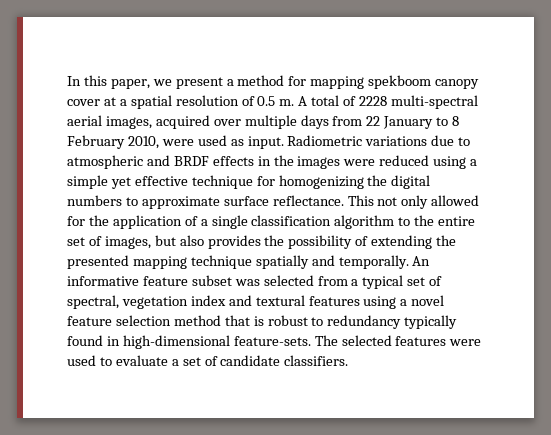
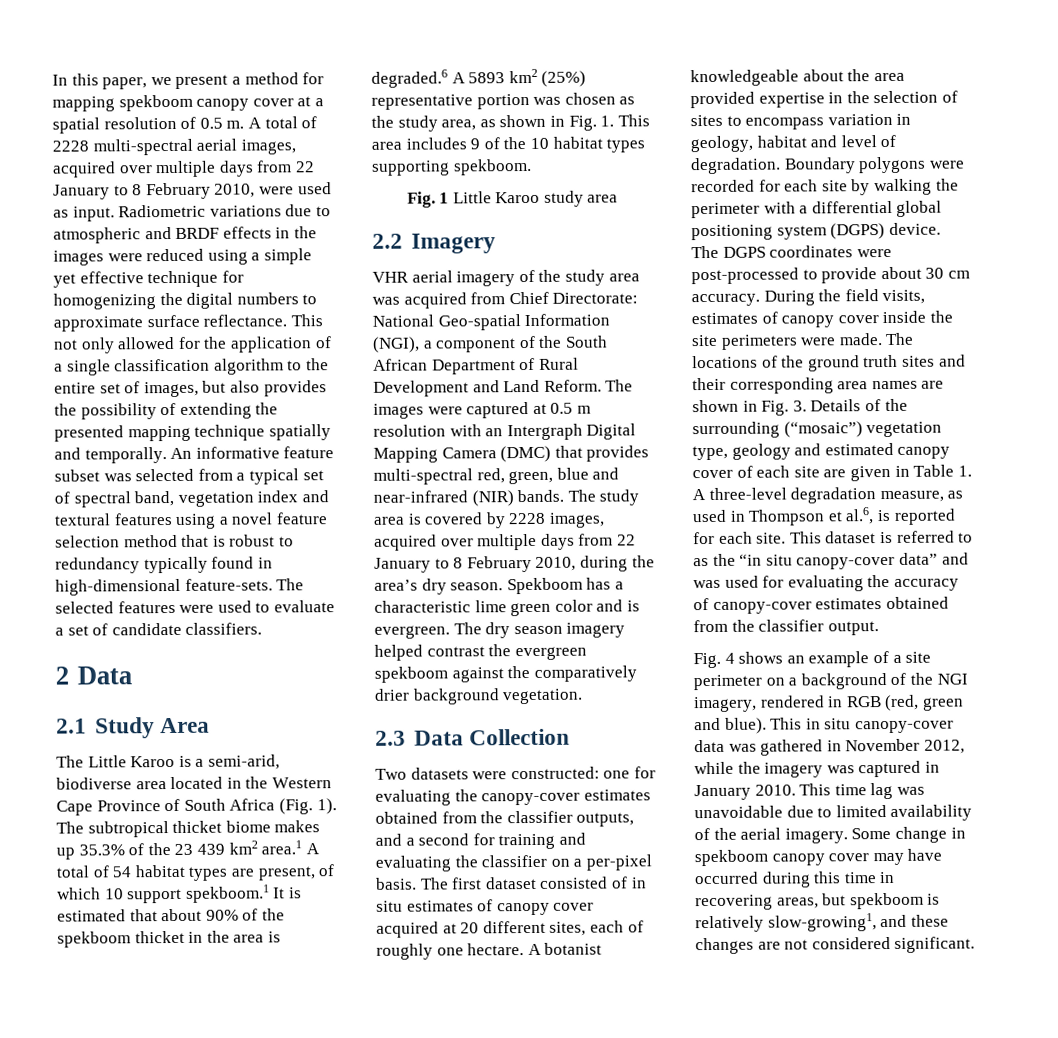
[67,295,119,309] spectral, -> [73,490,175,508] spectral band,
(349, 360) none -> [55,666,132,685] [56,717,210,739] [56,754,280,770] [56,776,332,790] [56,798,337,816] [56,820,321,838] [56,840,320,860] [56,864,335,881] [57,884,302,904] [57,908,285,922] [57,930,281,948] [371,68,587,88] [371,92,636,110] [371,114,650,132] [371,136,646,153] [371,158,532,176] [406,190,619,208] [372,233,496,254] [372,269,640,287] [372,291,639,309] [372,313,611,331] [372,335,608,353] [373,357,579,375] [373,379,634,397] [373,401,591,419] [373,423,637,441] [373,445,650,463] [373,467,620,485] [373,489,640,507] [373,512,605,529] [374,533,636,551] [374,555,655,573] [374,577,624,595] [374,599,640,617] [374,622,626,639] [374,644,587,661] [374,665,637,683] [374,688,584,705] [375,728,570,746] [375,766,656,780] [375,789,651,806] [375,810,635,827] [375,832,586,850] [375,854,652,872] [376,876,647,890] [376,899,595,916] [376,920,644,938] [376,942,603,960] [690,69,905,87] [690,90,958,109] [690,113,912,130] [690,134,897,153] [690,156,965,175] [691,178,959,196] [691,200,943,219] [691,222,941,241] [691,245,892,259] [691,266,970,285] [691,289,926,307] [691,310,953,328] [691,332,915,350] [692,354,966,372] [692,377,945,394] [692,398,908,416] [692,421,943,439] [692,442,951,461] [692,464,972,482] [692,487,964,504] [692,507,956,526] [693,530,974,545] [693,552,969,570] [693,574,959,592] [693,596,949,614] [693,619,879,636] [693,650,932,669] [693,672,968,691] [693,694,964,713] [694,717,954,734] [694,738,965,756] [694,760,940,778] [694,782,925,801] [694,804,973,821] [694,826,966,844] [694,848,943,867] [694,871,896,888] [695,892,941,911] [695,913,949,933] [695,936,976,955] // 2 Data // 2.1 Study Area // The Little Karoo is a semi-arid, biodiverse area located in the Western Cape Province of South Africa (Fig. 1). The subtropical thicket biome makes up 35.3% of the 23 439 km2 area.1 A total of 54 habitat types are present, of which 10 support spekboom.1 It is estimated that about 90% of the spekboom thicket in the area is degraded.6 A 5893 km2 (25%) representative portion was chosen as the study area, as shown in Fig. 1. This area includes 9 of the 10 habitat types supporting spekboom. // Fig. 1 Little Karoo study area // 2.2 Imagery // VHR aerial imagery of the study area was acquired from Chief Directorate: National Geo-spatial Information (NGI), a component of the South African Department of Rural Development and Land Reform. The images were captured at 0.5 m resolution with an Intergraph Digital Mapping Camera (DMC) that provides multi-spectral red, green, blue and near-infrared (NIR) bands. The study area is covered by 2228 images, acquired over multiple days from 22 January to 8 February 2010, during the area’s dry season. Spekboom has a characteristic lime green color and is evergreen. The dry season imagery helped contrast the evergreen spekboom against the comparatively drier background vegetation. // 2.3 Data Collection // Two datasets were constructed: one for evaluating the canopy-cover estimates obtained from the classifier outputs, and a second for training and evaluating the classifier on a per-pixel basis. The first dataset consisted of in situ estimates of canopy cover acquired at 20 different sites, each of roughly one hectare. A botanist knowledgeable about the area provided expertise in the selection of sites to encompass variation in geology, habitat and level of degradation. Boundary polygons were recorded for each site by walking the perimeter with a differential global positioning system (DGPS) device. The DGPS coordinates were post-processed to provide about 30 cm accuracy. During the field visits, estimates of canopy cover inside the site perimeters were made. The locations of the ground truth sites and their corresponding area names are shown in Fig. 3. Details of the surrounding (“mosaic”) vegetation type, geology and estimated canopy cover of each site are given in Table 1. A three-level degradation measure, as used in Thompson et al.6, is reported for each site. This dataset is referred to as the “in situ canopy-cover data” and was used for evaluating the accuracy of canopy-cover estimates obtained from the classifier output. // Fig. 4 shows an example of a site perimeter on a background of the NGI imagery, rendered in RGB (red, green and blue). This in situ canopy-cover data was gathered in November 2012, while the imagery was captured in January 2010. This time lag was unavoidable due to limited availability of the aerial imagery. Some change in spekboom canopy cover may have occurred during this time in recovering areas, but spekboom is relatively slow-growing1, and these changes are not considered significant.

